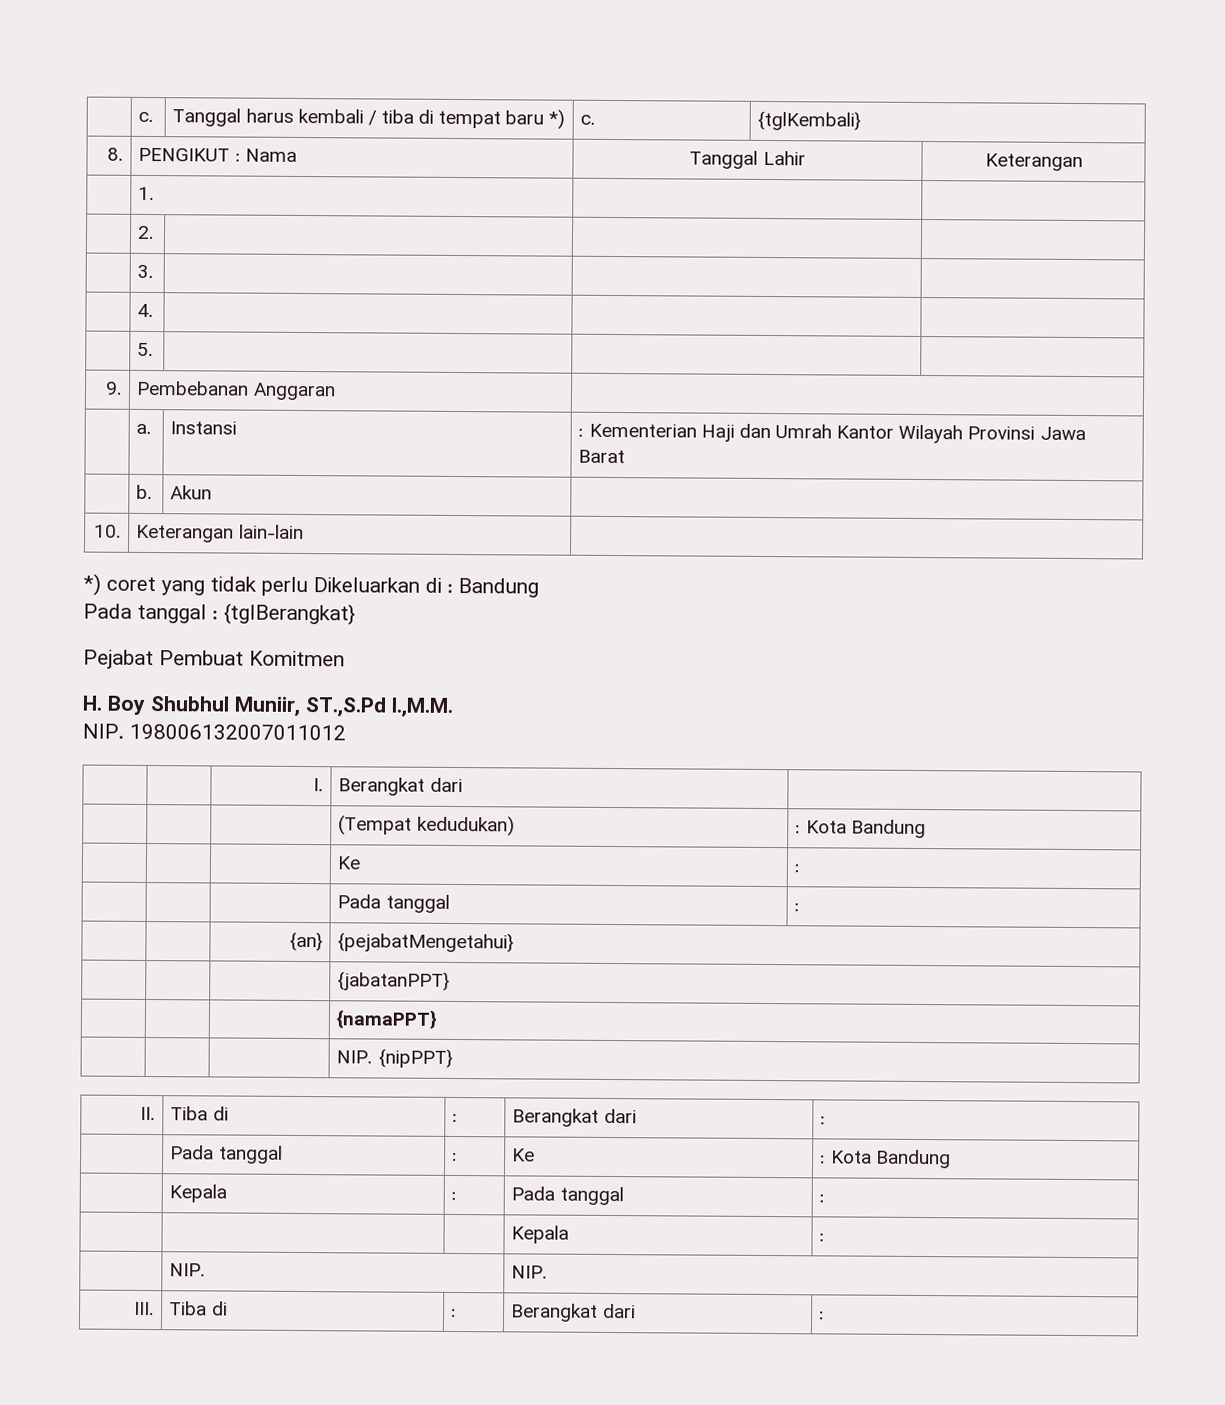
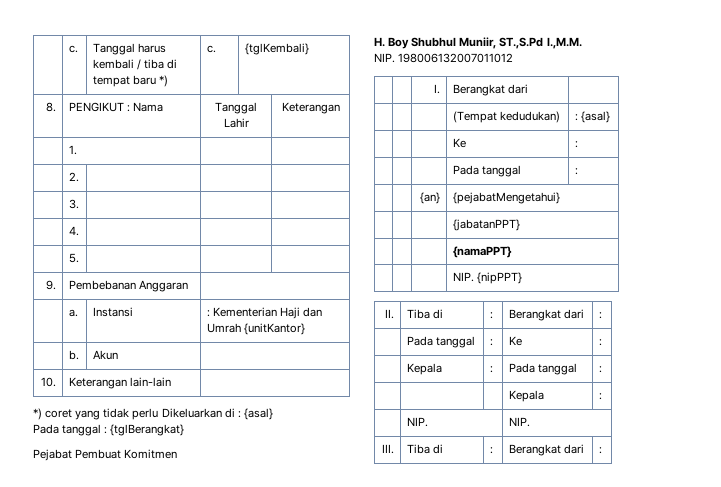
[836,424,1086,444] [578,449,626,464] Kantor Wilayah Provinsi Jawa Barat -> [243,323,305,335] {unitKantor}
[458,578,539,598] Bandung -> [243,408,273,420] {asal}
[805,819,926,839] Kota Bandung -> [580,111,610,123] {asal}
[830,1149,951,1169] Kota Bandung -> (602, 342) none

